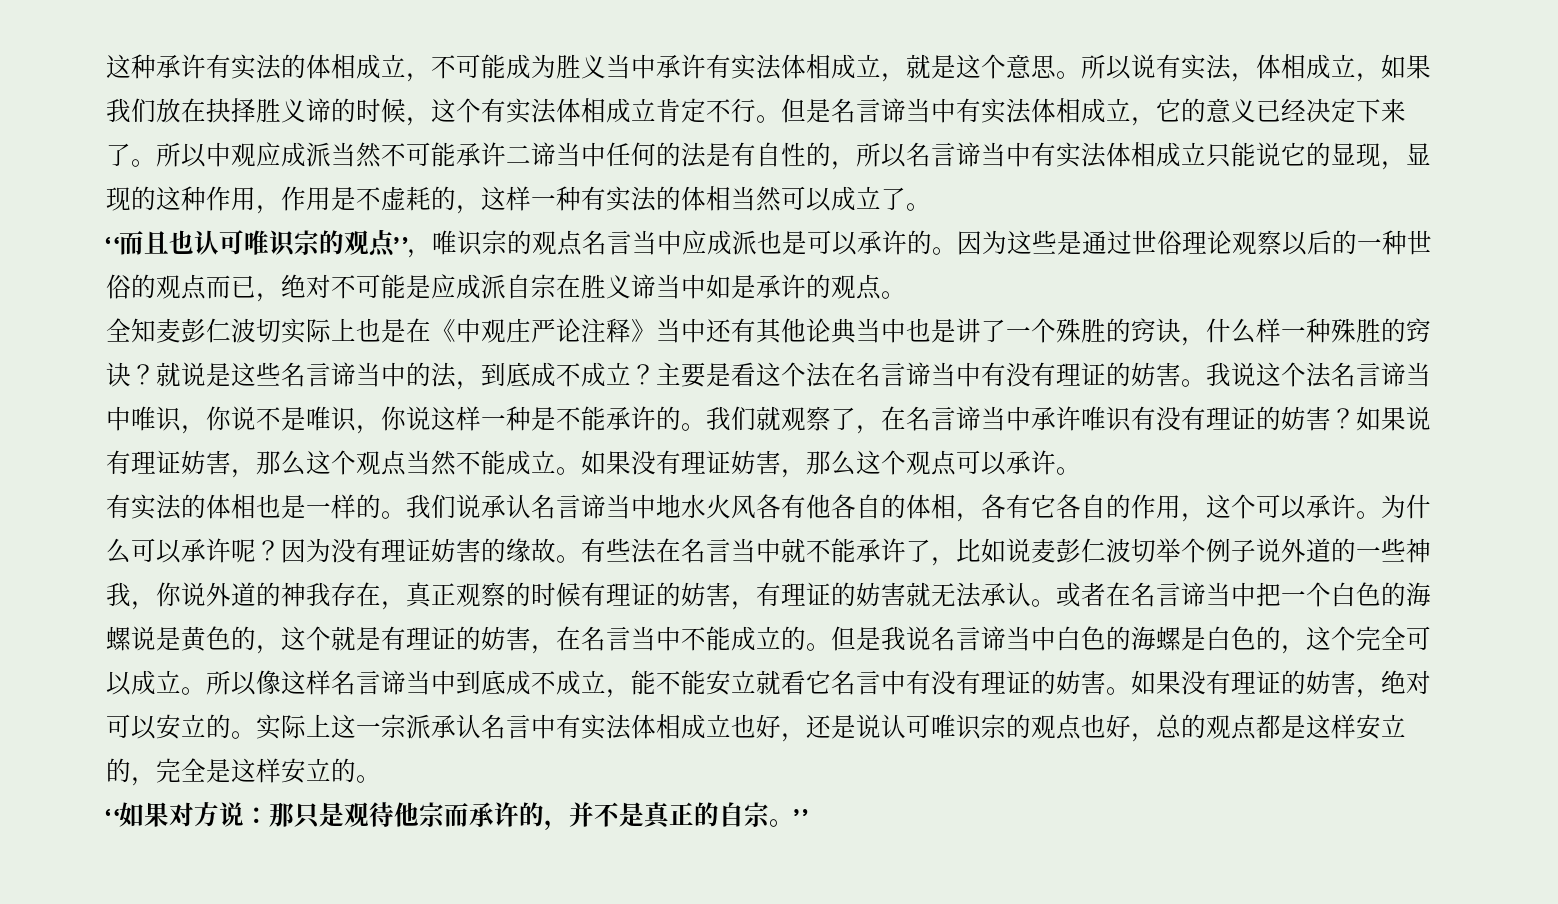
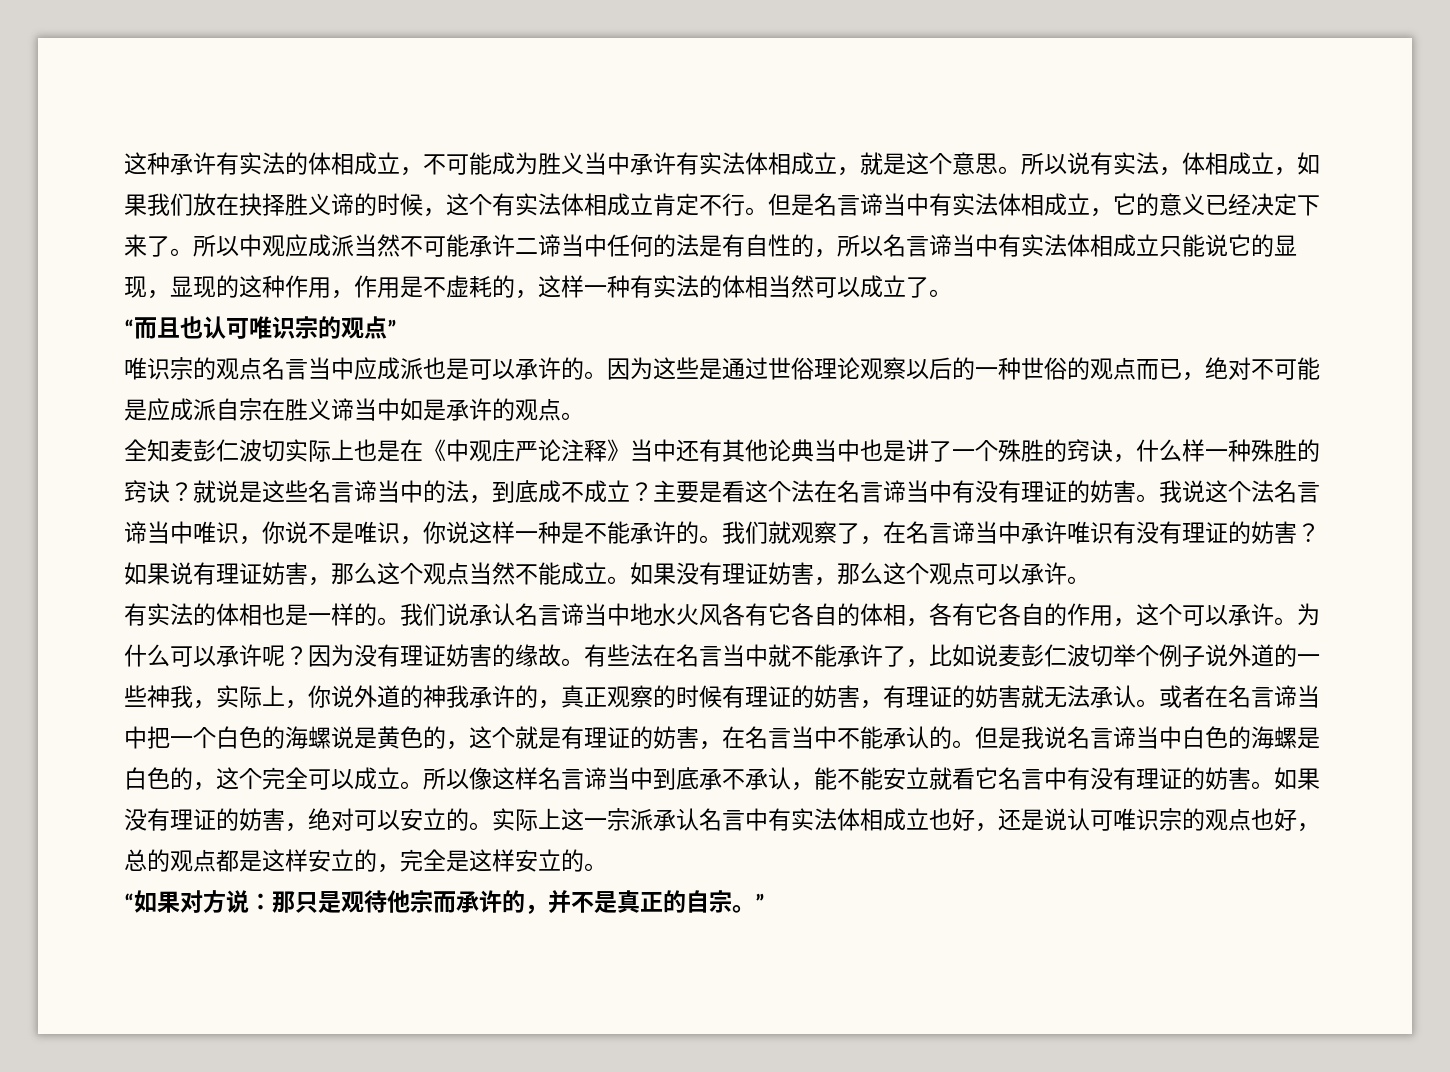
[407,249,432,258] ， -> (397, 327) //
[806,494,831,519] 他 -> [768,603,791,625] 它
(156, 605) none -> [216,685,308,709] 实际上，
[331,582,381,607] 存在 -> [469,685,538,708] 承许的
[731,626,781,651] 成立 -> [883,726,929,749] 承认
[506,670,606,695] 成不成立 -> [699,767,791,790] 承不承认

